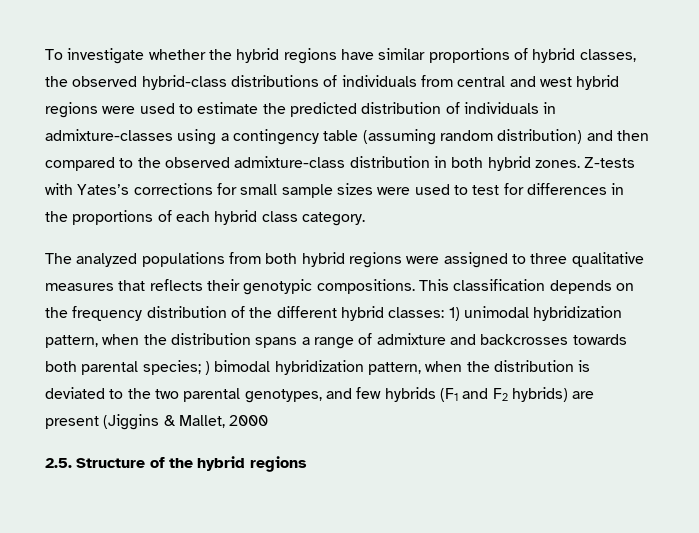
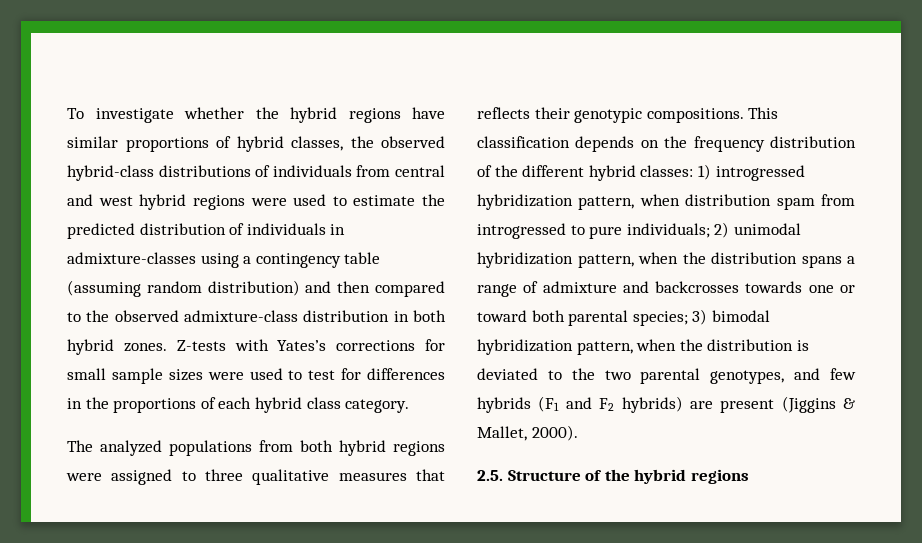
(460, 314) none -> [715,165,805,181] [477,194,855,210] [477,222,730,239] introgressed hybridization pattern, when distribution spam from introgressed to pure individuals; 2)
(627, 339) none -> [808,285,855,293] [477,310,527,322] one or toward
[204,361,210,375] ) -> [692,309,708,325] 3)
[229,415,269,426] 2000 -> [531,425,578,441] 2000).

